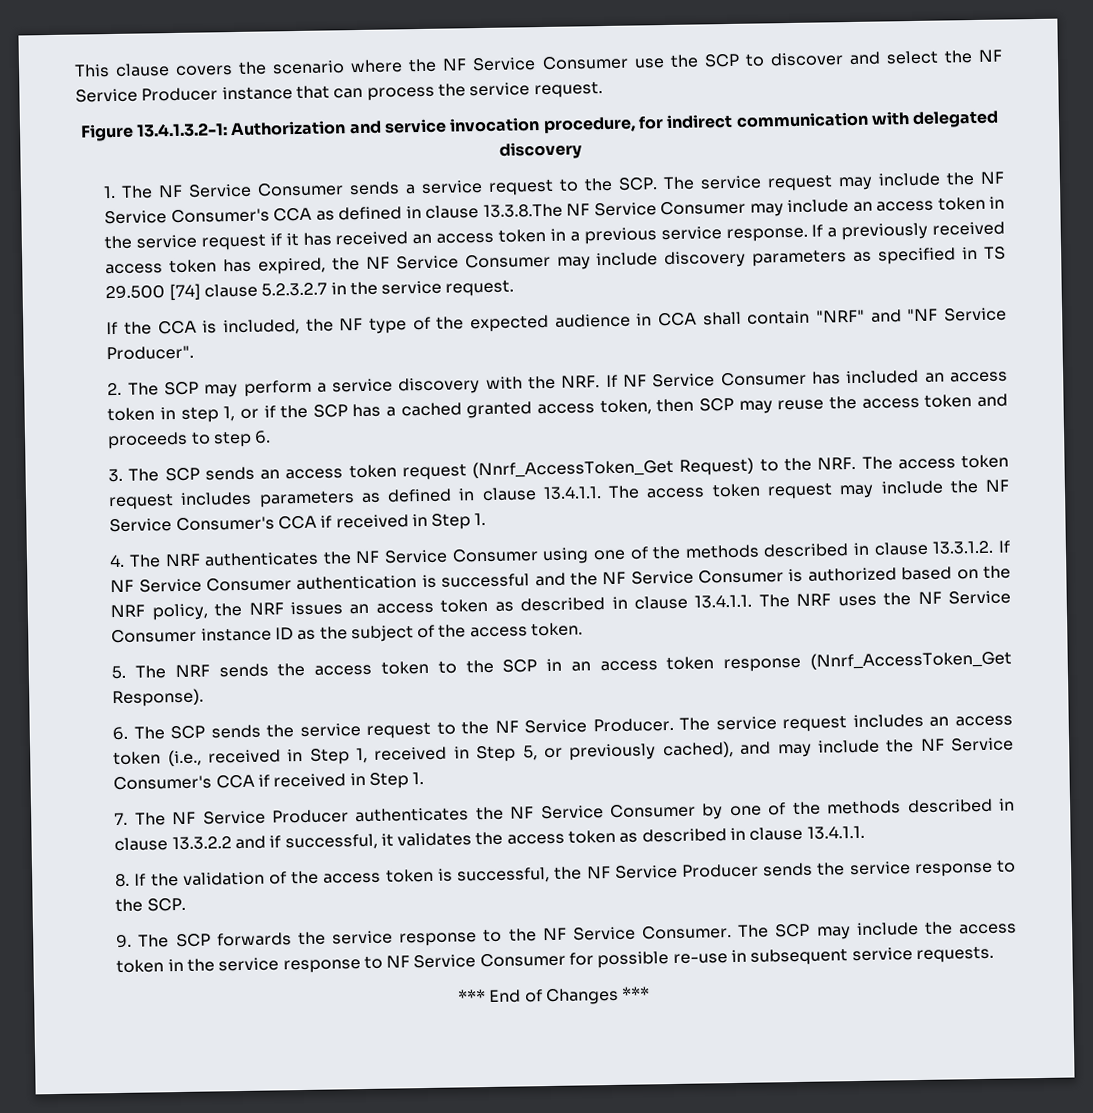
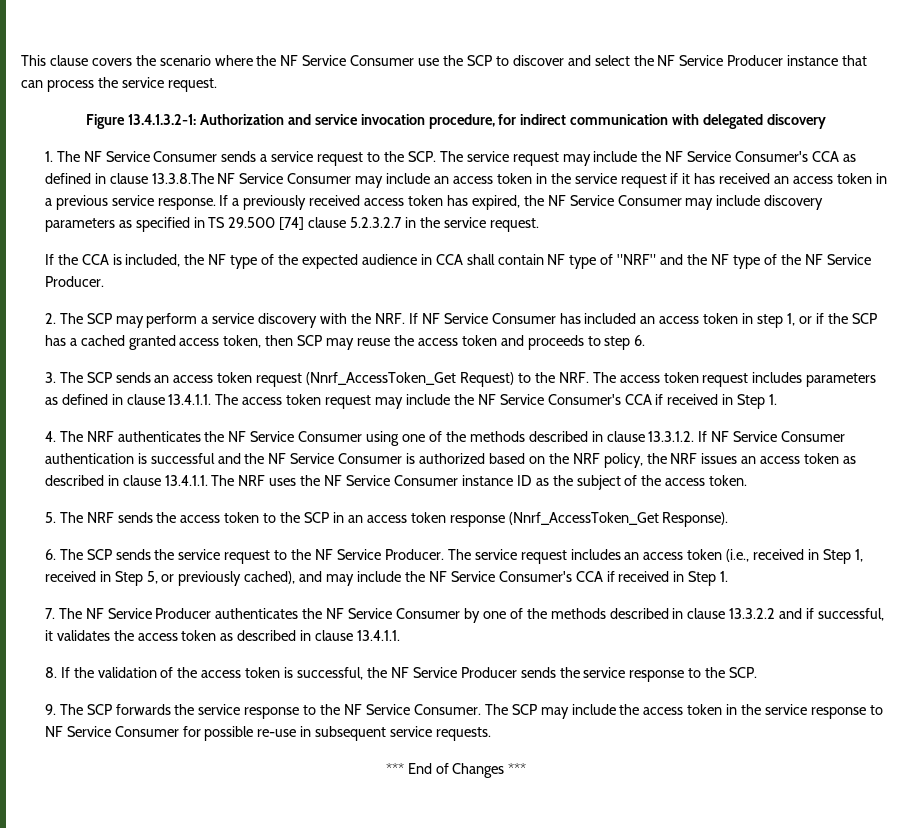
[815,307,1007,323] [106,345,195,361] "NRF" and "NF Service Producer". -> [547,254,871,269] [44,276,104,287] NF type of "NRF" and the NF type of the NF Service Producer.

